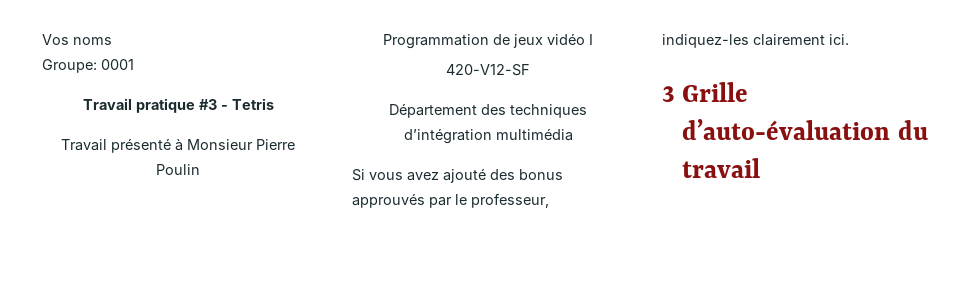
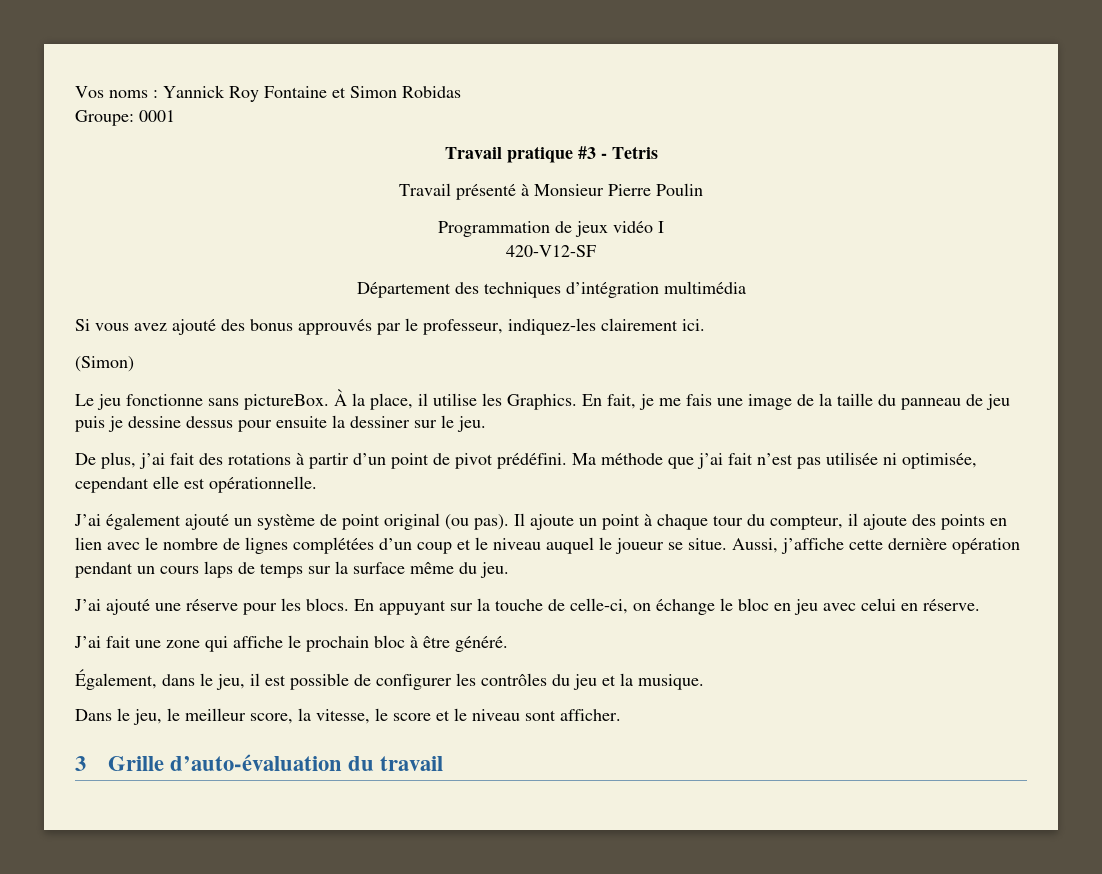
(112, 41) none -> [153,85,461,102] : Yannick Roy Fontaine et Simon Robidas
(849, 39) none -> [75,356,134,372] [75,389,1010,410] [75,415,486,432] [75,452,977,469] [75,476,317,493] [74,513,1007,530] [75,537,1020,554] [75,561,509,578] [74,598,980,615] [74,635,508,652] [75,669,704,690] [75,708,621,725] // (Simon) // Le jeu fonctionne sans pictureBox. À la place, il utilise les Graphics. En fait, je me fais une image de la taille du panneau de jeu puis je dessine dessus pour ensuite la dessiner sur le jeu. // De plus, j’ai fait des rotations à partir d’un point de pivot prédéfini. Ma méthode que j’ai fait n’est pas utilisée ni optimisée, cependant elle est opérationnelle. // J’ai également ajouté un système de point original (ou pas). Il ajoute un point à chaque tour du compteur, il ajoute des points en lien avec le nombre de lignes complétées d’un coup et le niveau auquel le joueur se situe. Aussi, j’affiche cette dernière opération pendant un cours laps de temps sur la surface même du jeu. // J’ai ajouté une réserve pour les blocs. En appuyant sur la touche de celle-ci, on échange le bloc en jeu avec celui en réserve. // J’ai fait une zone qui affiche le prochain bloc à être généré. // Également, dans le jeu, il est possible de configurer les contrôles du jeu et la musique. // Dans le jeu, le meilleur score, la vitesse, le score et le niveau sont afficher.

